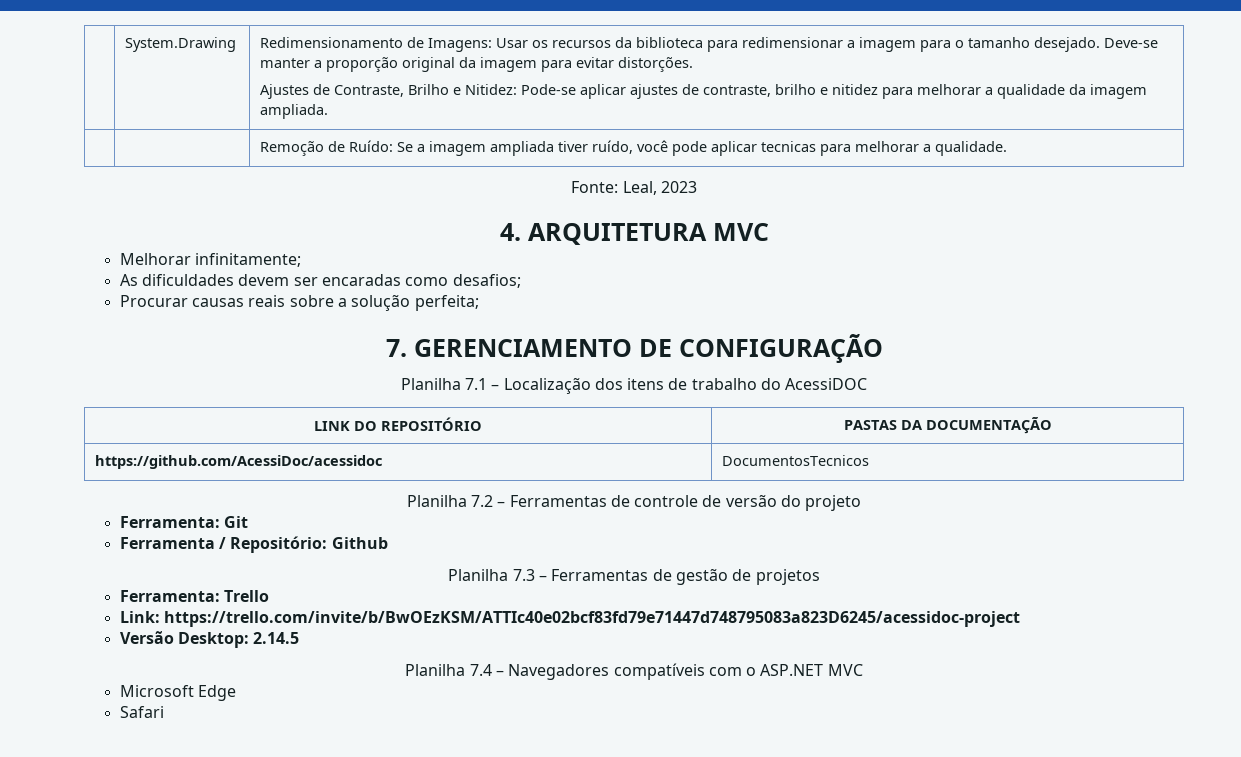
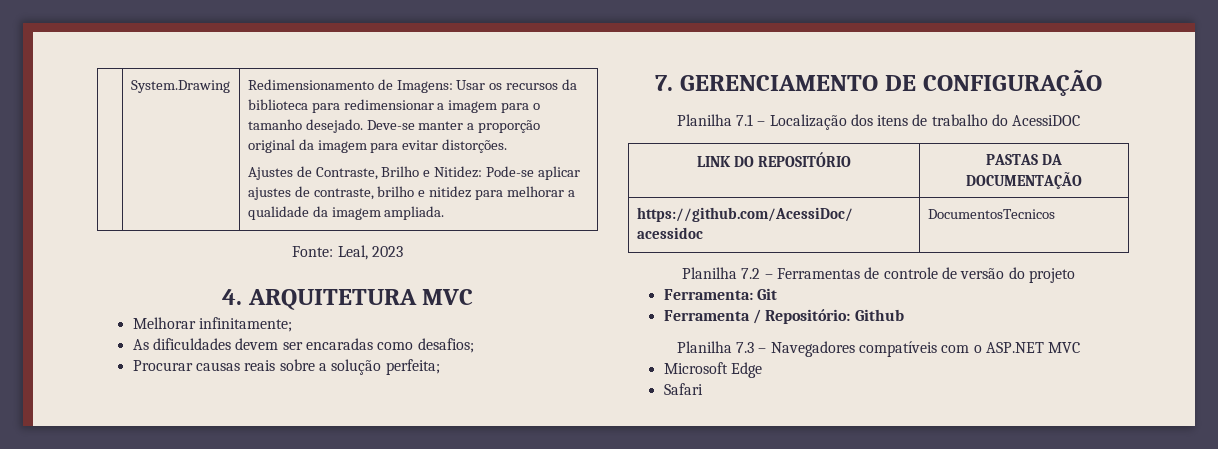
[260,140,1008,156] // | | Remoção de Ruído: Se a imagem ampliada tiver ruído, você pode aplicar tecnicas para melhorar a qualidade. -> (445, 213) none
[551,568,820,585] [119,590,270,602] [119,611,1021,627] [119,631,300,648] [405,664,504,676] Ferramentas de gestão de projetos // Ferramenta: Trello // Link: https://trello.com/invite/b/BwOEzKSM/ATTIc40e02bcf83fd79e71447d748795083a823D6245/acessidoc-project // Versão Desktop: 2.14.5 // Planilha 7.4 – -> (767, 350) none

